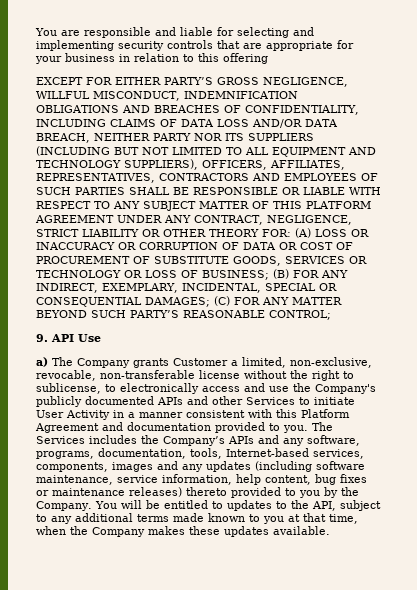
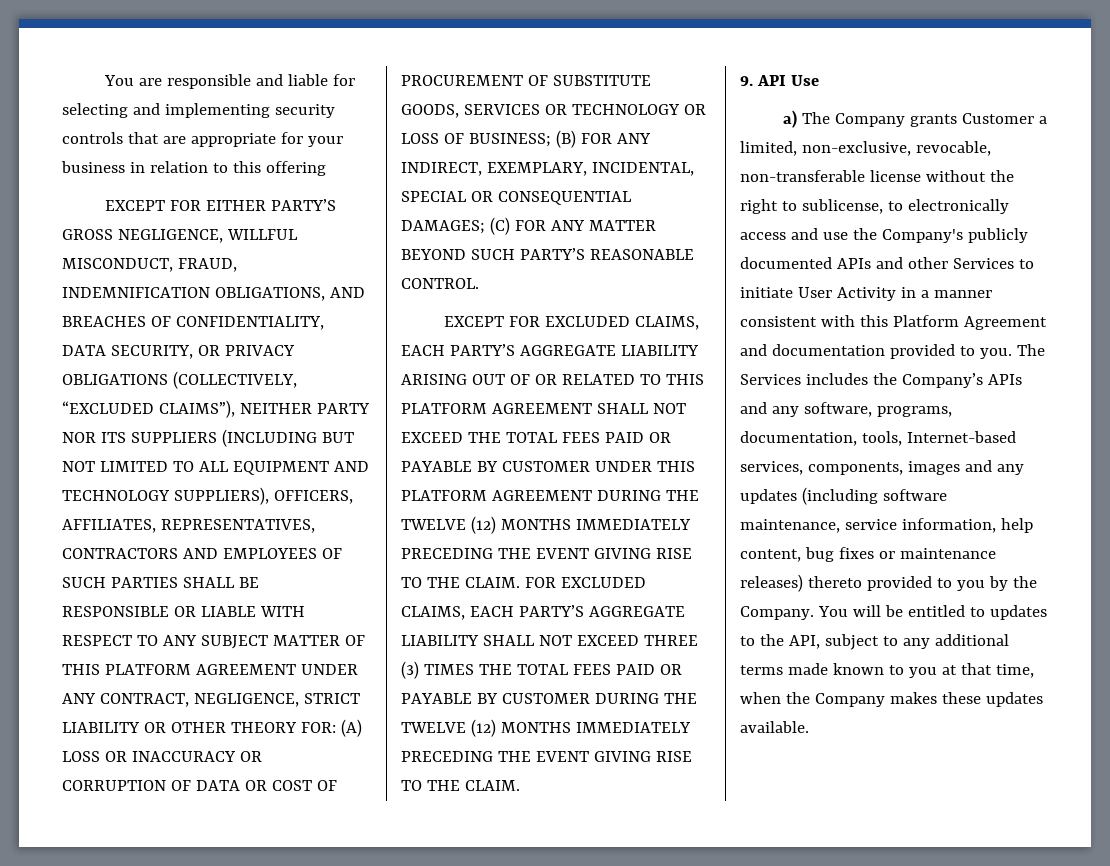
[183,91,298,99] [36,105,119,113] INDEMNIFICATION OBLIGATIONS -> [177,258,237,272] [62,287,325,301] FRAUD, INDEMNIFICATION OBLIGATIONS,
[36,119,338,128] [36,133,90,143] INCLUDING CLAIMS OF DATA LOSS AND/OR DATA BREACH, -> [62,345,295,359] [62,371,297,389] [62,400,235,418] DATA SECURITY, OR PRIVACY OBLIGATIONS (COLLECTIVELY, “EXCLUDED CLAIMS”),
[269,310,331,320] CONTROL; -> [401,278,479,289] [443,316,699,330] [401,344,699,356] [401,374,704,385] [401,403,686,414] [401,432,671,443] [401,461,695,472] [401,490,699,501] [401,516,691,534] [401,548,692,559] [401,577,646,588] [401,605,685,620] [401,635,698,646] [401,661,682,679] [401,693,697,704] [401,719,691,737] [401,751,692,762] [401,780,520,791] CONTROL. // EXCEPT FOR EXCLUDED CLAIMS, EACH PARTY’S AGGREGATE LIABILITY ARISING OUT OF OR RELATED TO THIS PLATFORM AGREEMENT SHALL NOT EXCEED THE TOTAL FEES PAID OR PAYABLE BY CUSTOMER UNDER THIS PLATFORM AGREEMENT DURING THE TWELVE (12) MONTHS IMMEDIATELY PRECEDING THE EVENT GIVING RISE TO THE CLAIM. FOR EXCLUDED CLAIMS, EACH PARTY’S AGGREGATE LIABILITY SHALL NOT EXCEED THREE (3) TIMES THE TOTAL FEES PAID OR PAYABLE BY CUSTOMER DURING THE TWELVE (12) MONTHS IMMEDIATELY PRECEDING THE EVENT GIVING RISE TO THE CLAIM.

